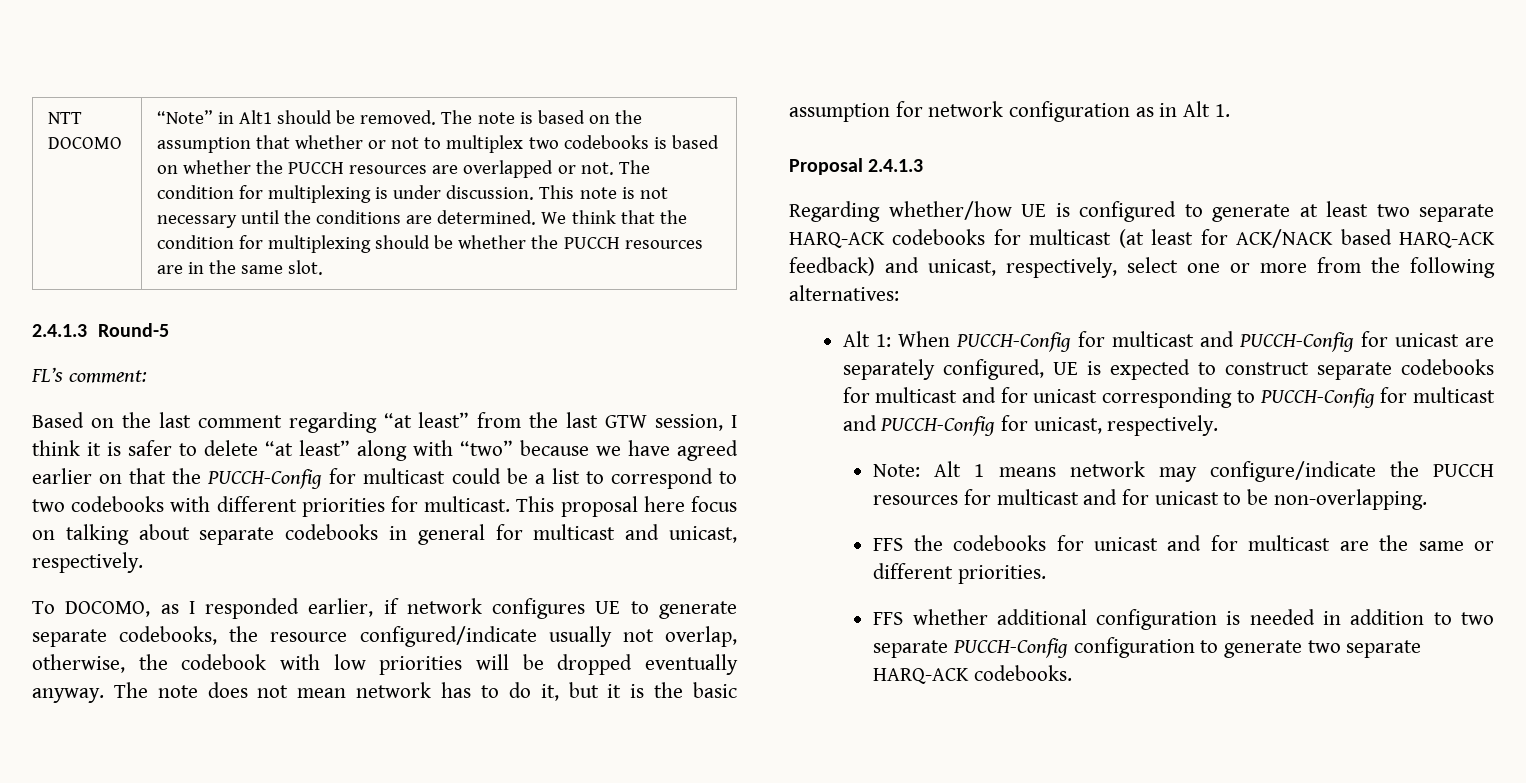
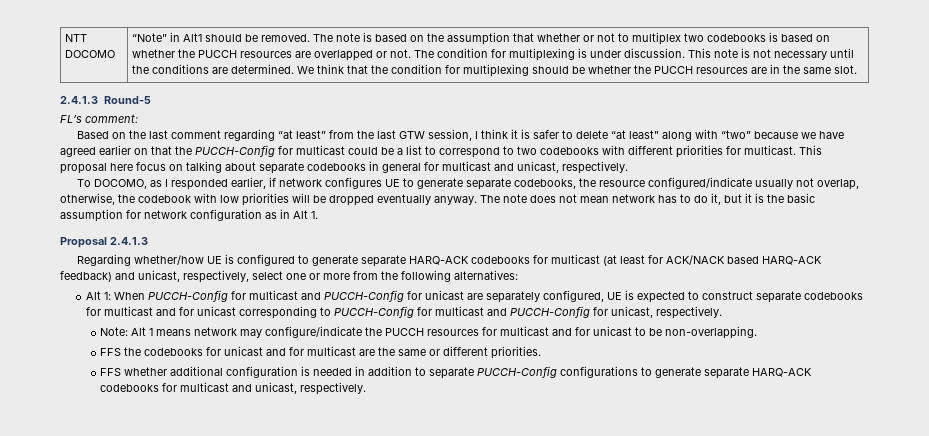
[1299,201,1410,217] at least two -> (359, 260) none
[1461,612,1494,625] two -> (427, 371) none
[1073,637,1422,658] [873,665,1072,684] configuration to generate two separate HARQ-ACK codebooks. -> [560,366,813,379] [100,382,367,395] configurations to generate separate HARQ-ACK codebooks for multicast and unicast, respectively.

